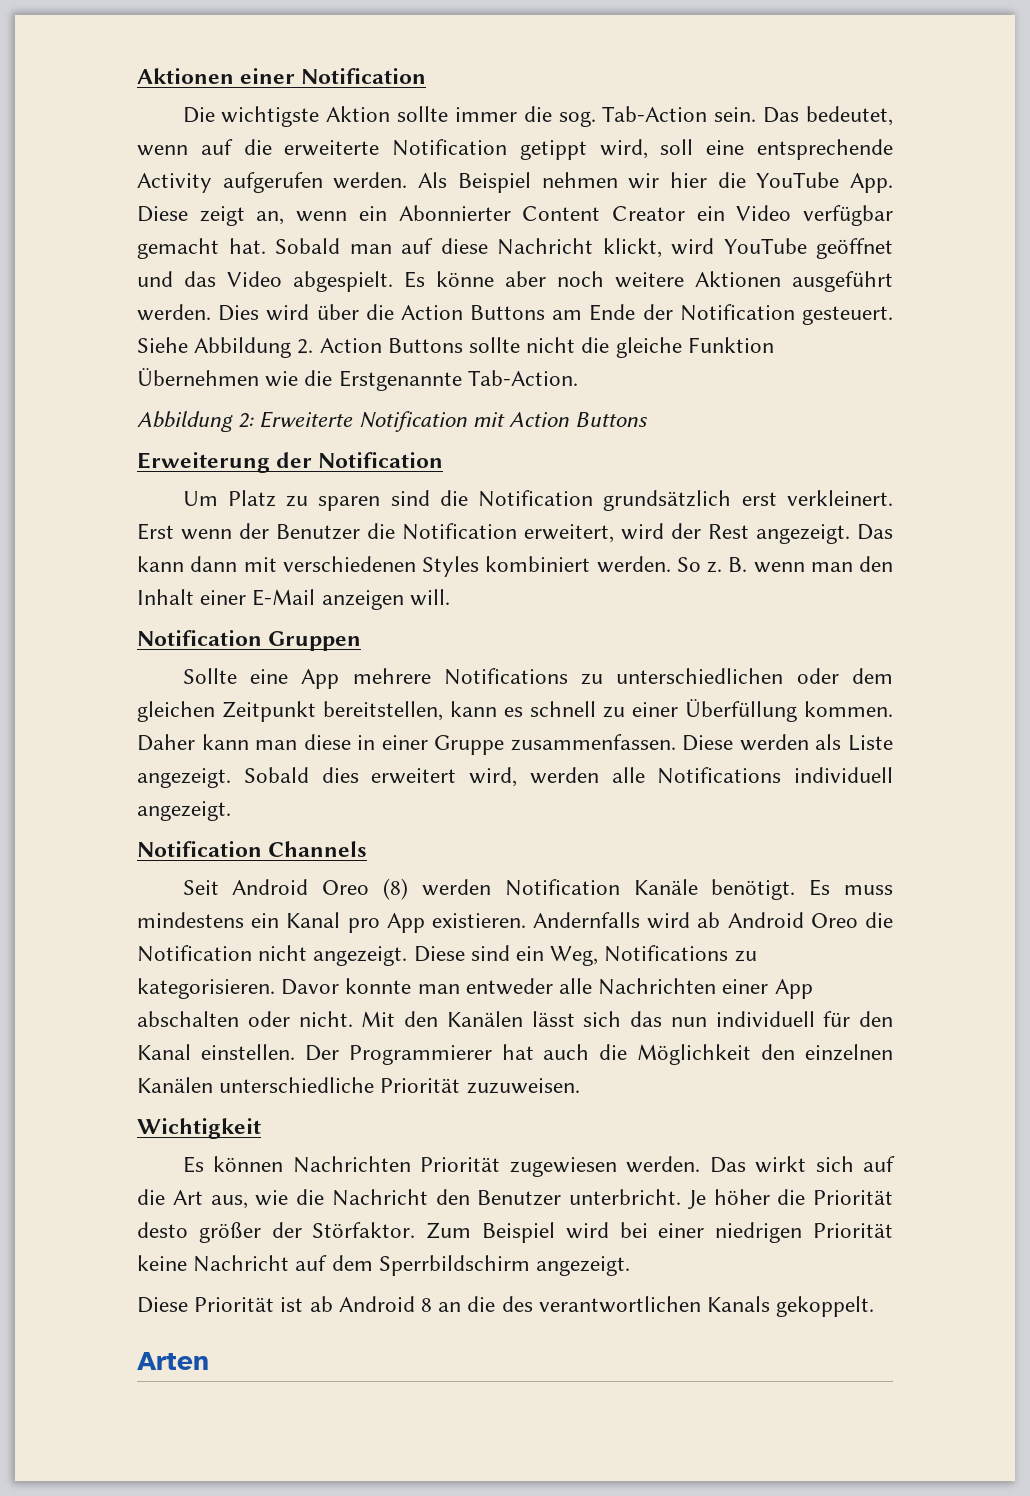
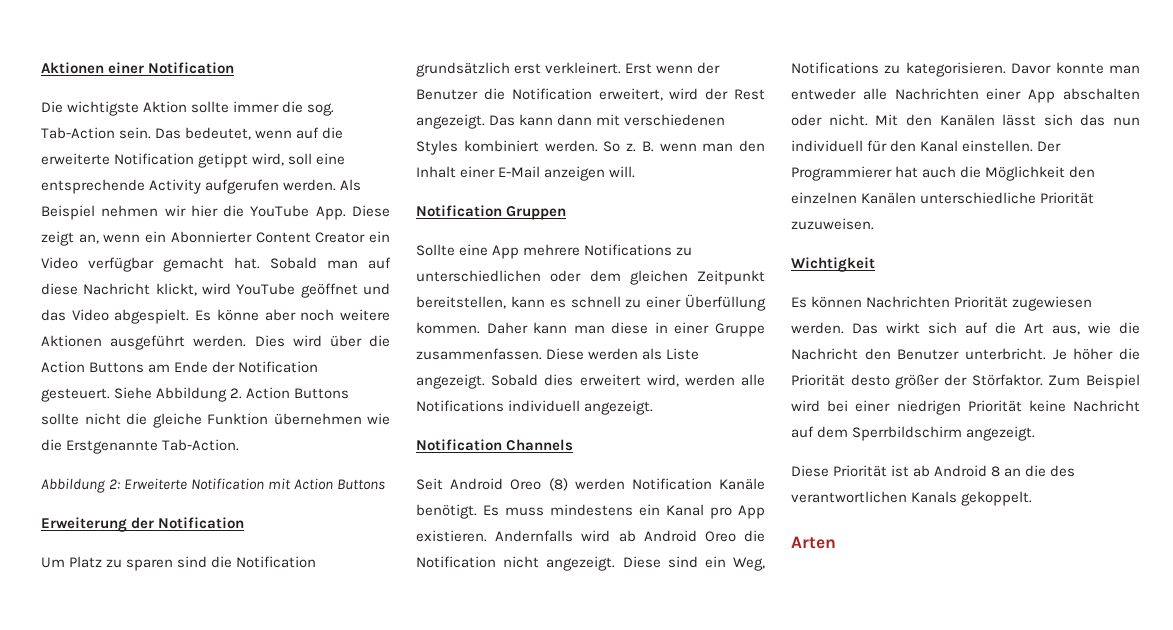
[137,368,259,386] Übernehmen -> [273,413,362,425] übernehmen

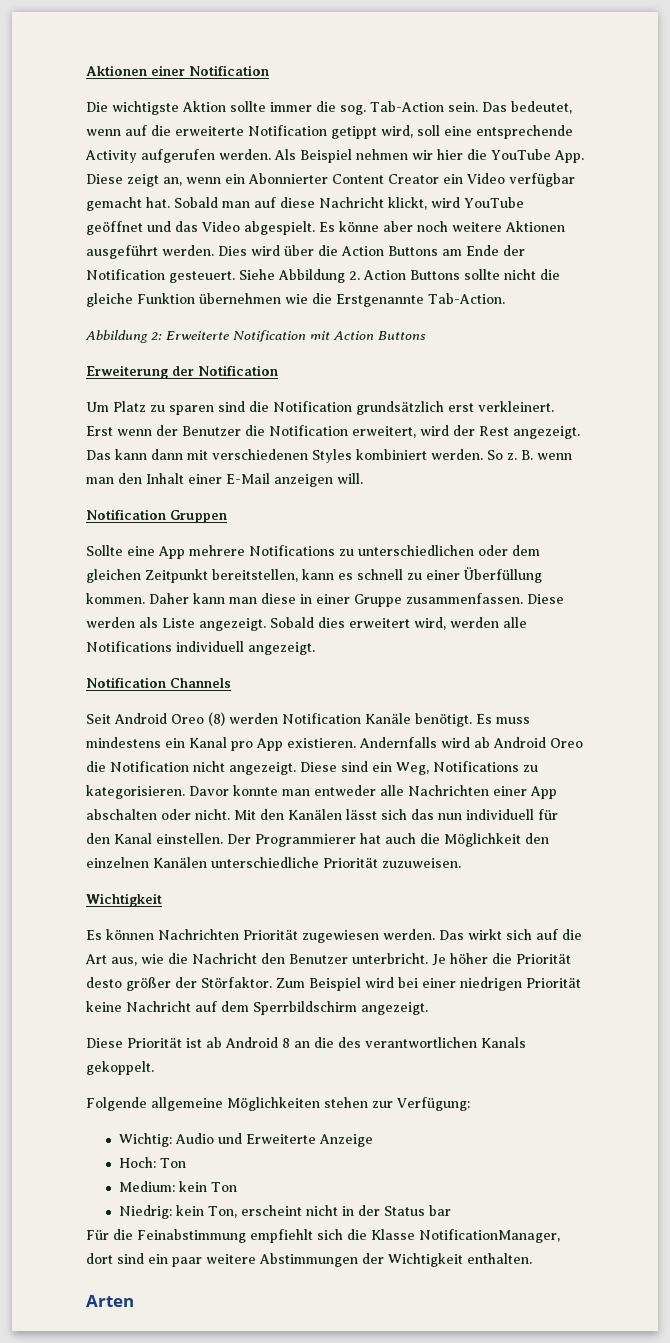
(1033, 498) none -> [86,1097,470,1111] [118,1133,373,1147] [118,1157,186,1168] [118,1181,237,1192] [118,1205,451,1219] [86,1229,560,1243] [86,1253,532,1267] // Folgende allgemeine Möglichkeiten stehen zur Verfügung: // Wichtig: Audio und Erweiterte Anzeige // Hoch: Ton // Medium: kein Ton // Niedrig: kein Ton, erscheint nicht in der Status bar // Für die Feinabstimmung empfiehlt sich die Klasse NotificationManager, dort sind ein paar weitere Abstimmungen der Wichtigkeit enthalten.

